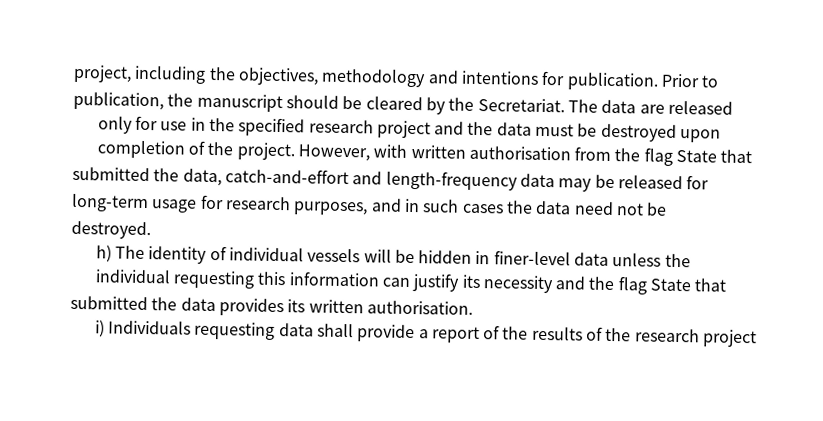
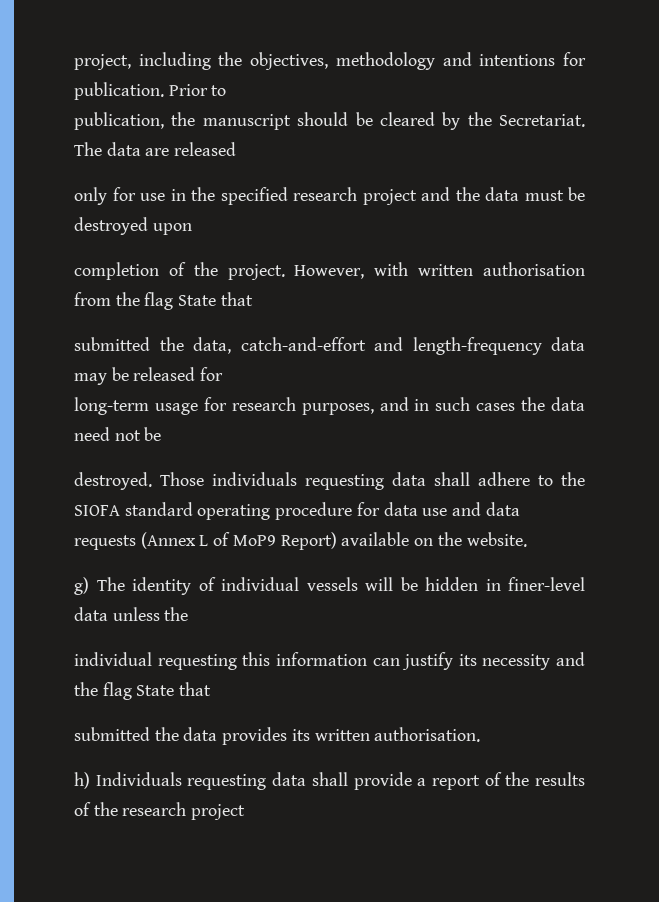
[95,245,112,263] // h) -> [160,472,585,490] [74,502,520,520] [74,532,527,550] [74,577,89,595] Those individuals requesting data shall adhere to the SIOFA standard operating procedure for data use and data requests (Annex L of MoP9 Report) available on the website. // g)
[94,320,105,338] i) -> [74,772,90,789] h)

